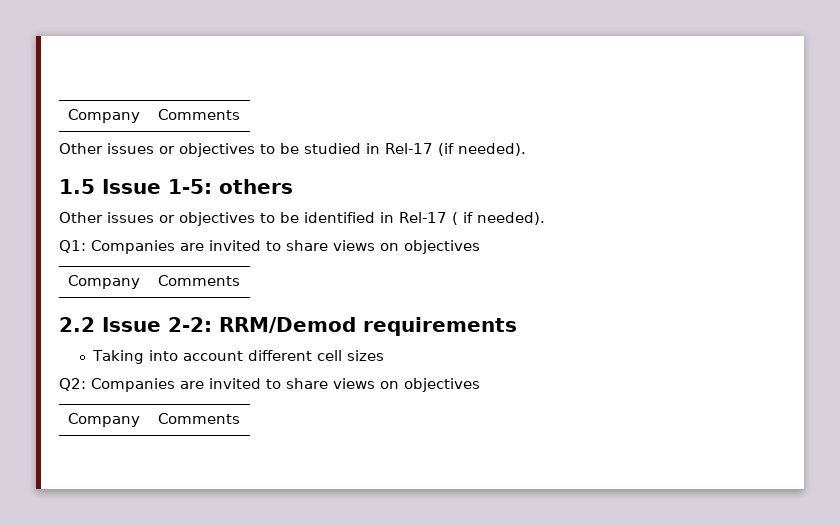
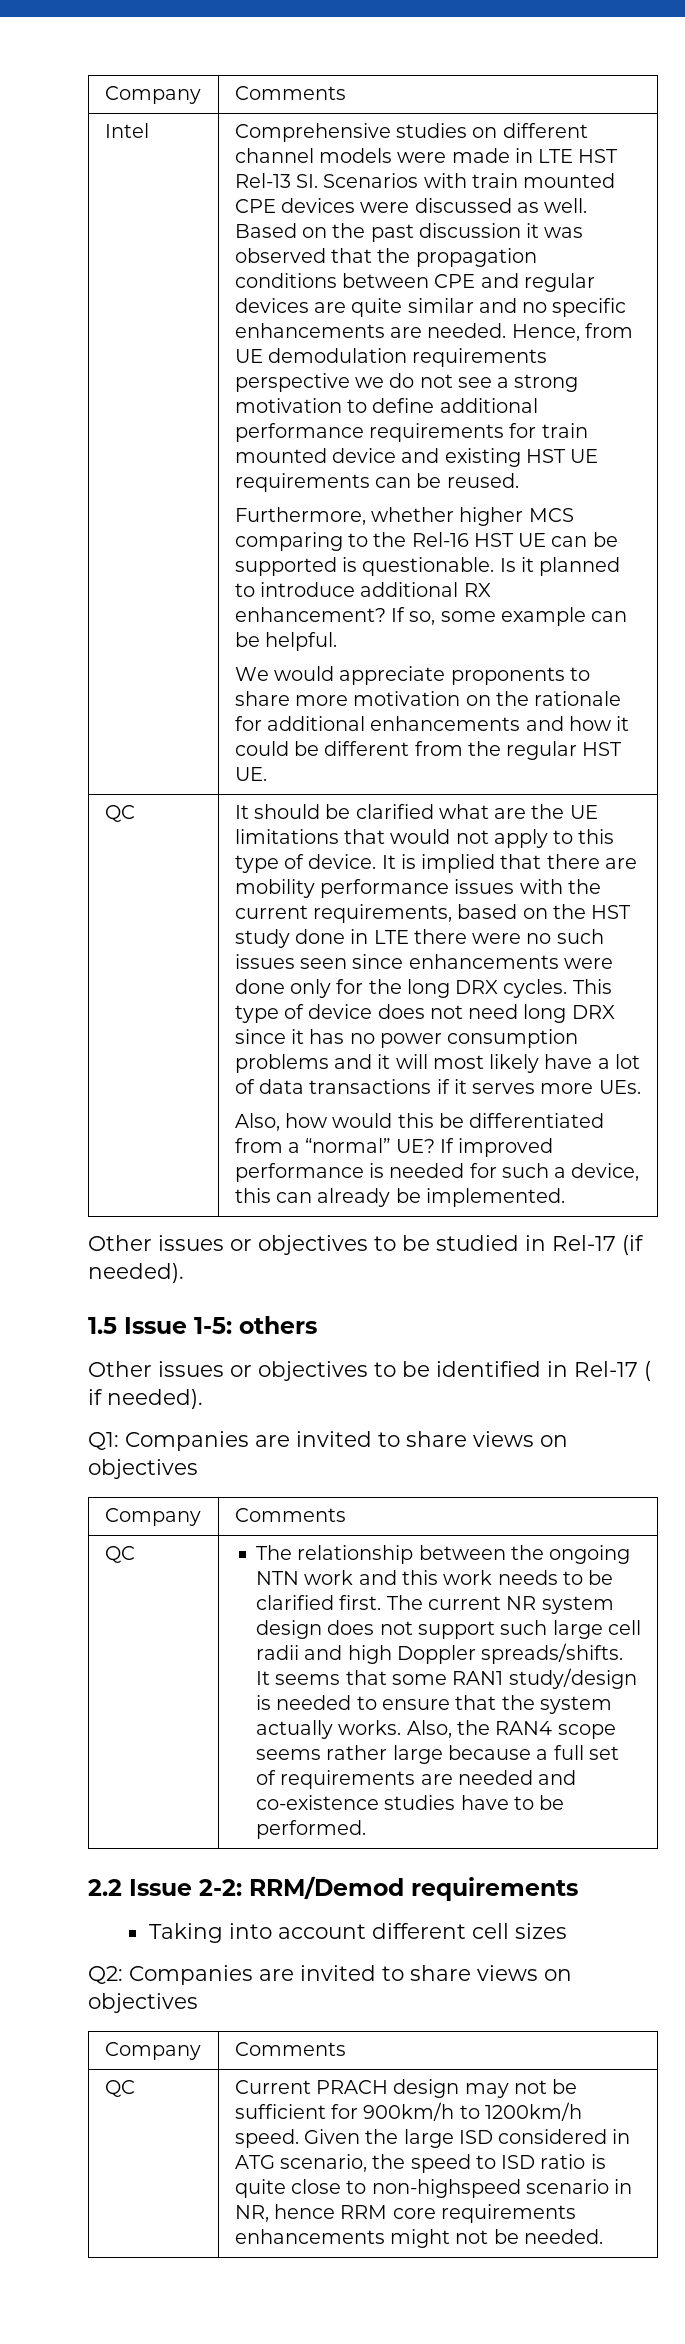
[67,109,140,123] [157,109,240,120] Company | Comments -> [104,86,201,104] [234,86,346,100] [104,123,149,138] [234,123,588,142] [234,148,619,163] [234,173,616,188] [234,198,588,213] [234,223,584,242] [234,248,537,267] [234,273,595,292] [234,298,627,317] [234,323,633,341] [234,348,548,367] [234,373,579,392] [234,398,538,413] [234,423,588,442] [234,448,599,467] [234,473,519,492] [234,507,574,526] [234,532,618,551] [234,557,621,576] [234,582,491,597] [234,607,628,626] [234,632,338,651] [234,666,590,685] [234,691,622,706] [234,716,630,731] [234,741,623,760] [234,767,267,781] [104,805,135,822] [234,804,598,819] [234,829,615,848] [234,854,637,873] [234,879,601,898] [234,904,632,923] [234,929,604,948] [234,954,613,969] [234,979,612,998] [234,1004,615,1023] [234,1029,579,1048] [234,1054,640,1073] [234,1079,641,1094] [234,1113,605,1131] [234,1138,554,1157] [234,1163,640,1182] [234,1188,565,1207] Company | Comments // Intel | Comprehensive studies on different channel models were made in LTE HST Rel-13 SI. Scenarios with train mounted CPE devices were discussed as well. Based on the past discussion it was observed that the propagation conditions between CPE and regular devices are quite similar and no specific enhancements are needed. Hence, from UE demodulation requirements perspective we do not see a strong motivation to define additional performance requirements for train mounted device and existing HST UE requirements can be reused. // Furthermore, whether higher MCS comparing to the Rel-16 HST UE can be supported is questionable. Is it planned to introduce additional RX enhancement? If so, some example can be helpful. // We would appreciate proponents to share more motivation on the rationale for additional enhancements and how it could be different from the regular HST UE. // QC | It should be clarified what are the UE limitations that would not apply to this type of device. It is implied that there are mobility performance issues with the current requirements, based on the HST study done in LTE there were no such issues seen since enhancements were done only for the long DRX cycles. This type of device does not need long DRX since it has no power consumption problems and it will most likely have a lot of data transactions if it serves more UEs. // Also, how would this be differentiated from a “normal” UE? If improved performance is needed for such a device, this can already be implemented.
(240, 280) none -> [104,1546,135,1563] [256,1545,631,1564] [256,1570,614,1585] [256,1595,614,1614] [256,1620,641,1639] [256,1643,624,1664] [256,1668,637,1689] [256,1695,612,1714] [256,1720,616,1739] [256,1745,619,1764] [256,1770,577,1789] [256,1795,565,1810] [256,1820,367,1839] // QC | The relationship between the ongoing NTN work and this work needs to be clarified first. The current NR system design does not support such large cell radii and high Doppler spreads/shifts. It seems that some RAN1 study/design is needed to ensure that the system actually works. Also, the RAN4 scope seems rather large because a full set of requirements are needed and co-existence studies have to be performed.
(240, 418) none -> [104,2080,135,2097] [234,2079,578,2098] [234,2102,582,2121] [234,2129,631,2148] [234,2154,606,2173] [234,2179,633,2198] [234,2204,576,2223] [234,2229,603,2248] // QC | Current PRACH design may not be sufficient for 900km/h to 1200km/h speed. Given the large ISD considered in ATG scenario, the speed to ISD ratio is quite close to non-highspeed scenario in NR, hence RRM core requirements enhancements might not be needed.

